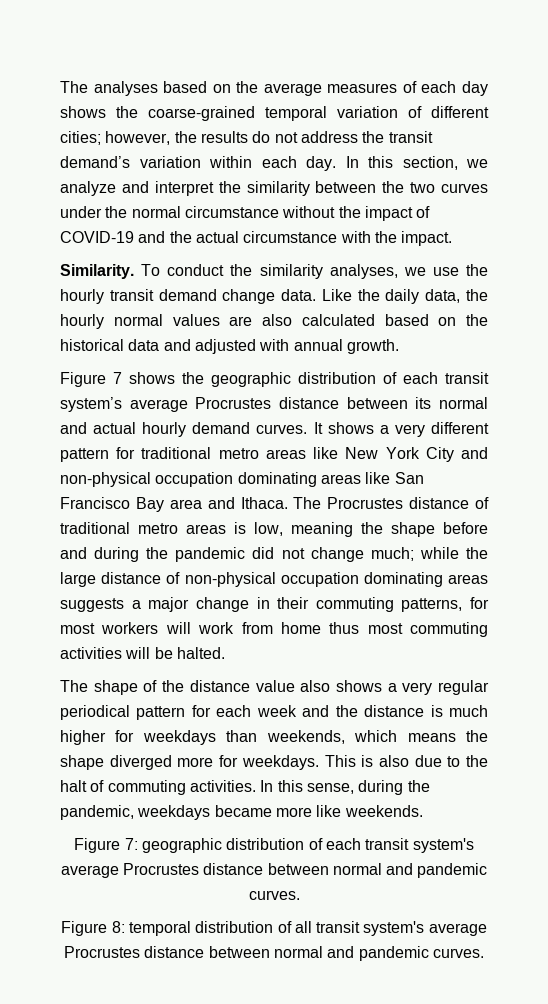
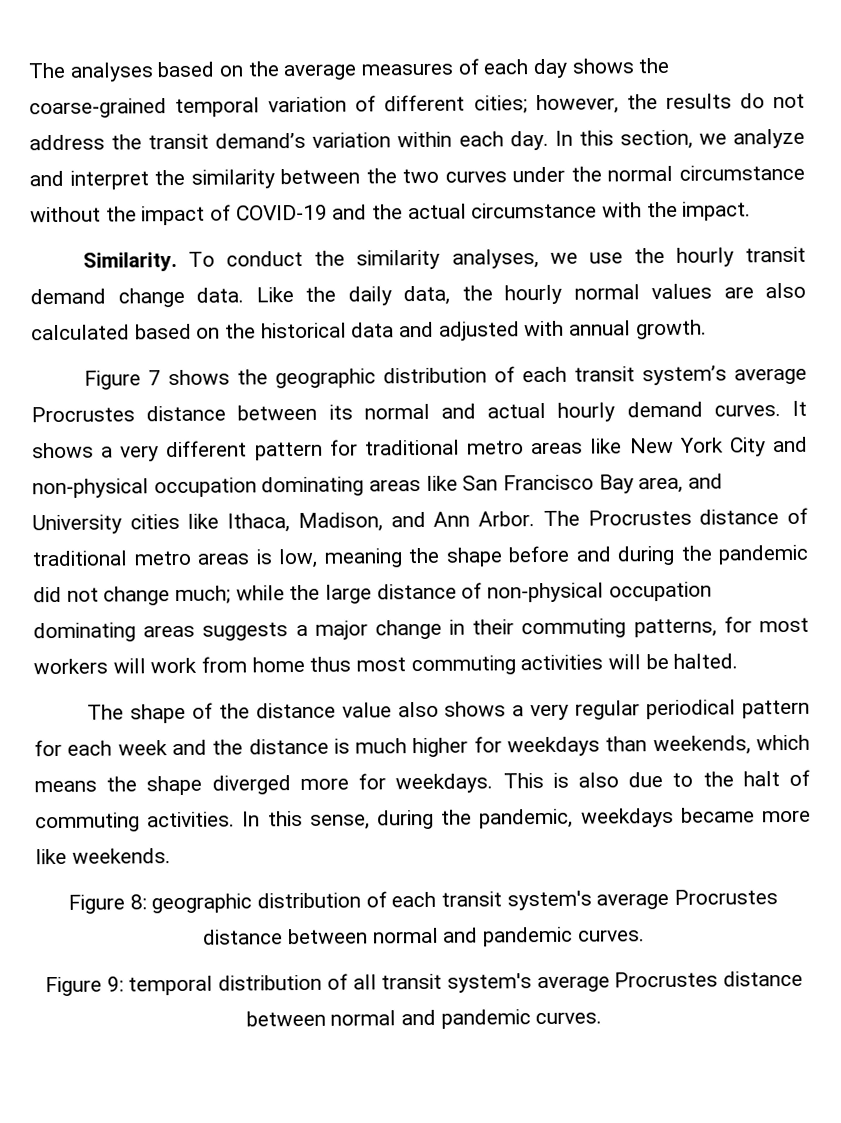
[169,497,288,509] area and Ithaca. -> [638,473,724,494] [32,511,536,535] area, and University cities like Ithaca, Madison, and Ann Arbor.
[124,838,138,850] 7: -> [129,894,147,910] 8:
[111,921,125,933] 8: -> [106,976,124,992] 9:

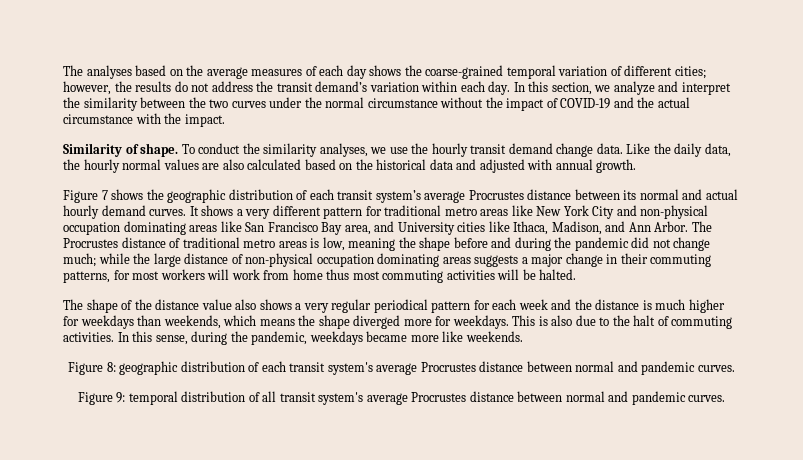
[83,251,178,272] Similarity. -> [63,143,179,157] Similarity of shape.

